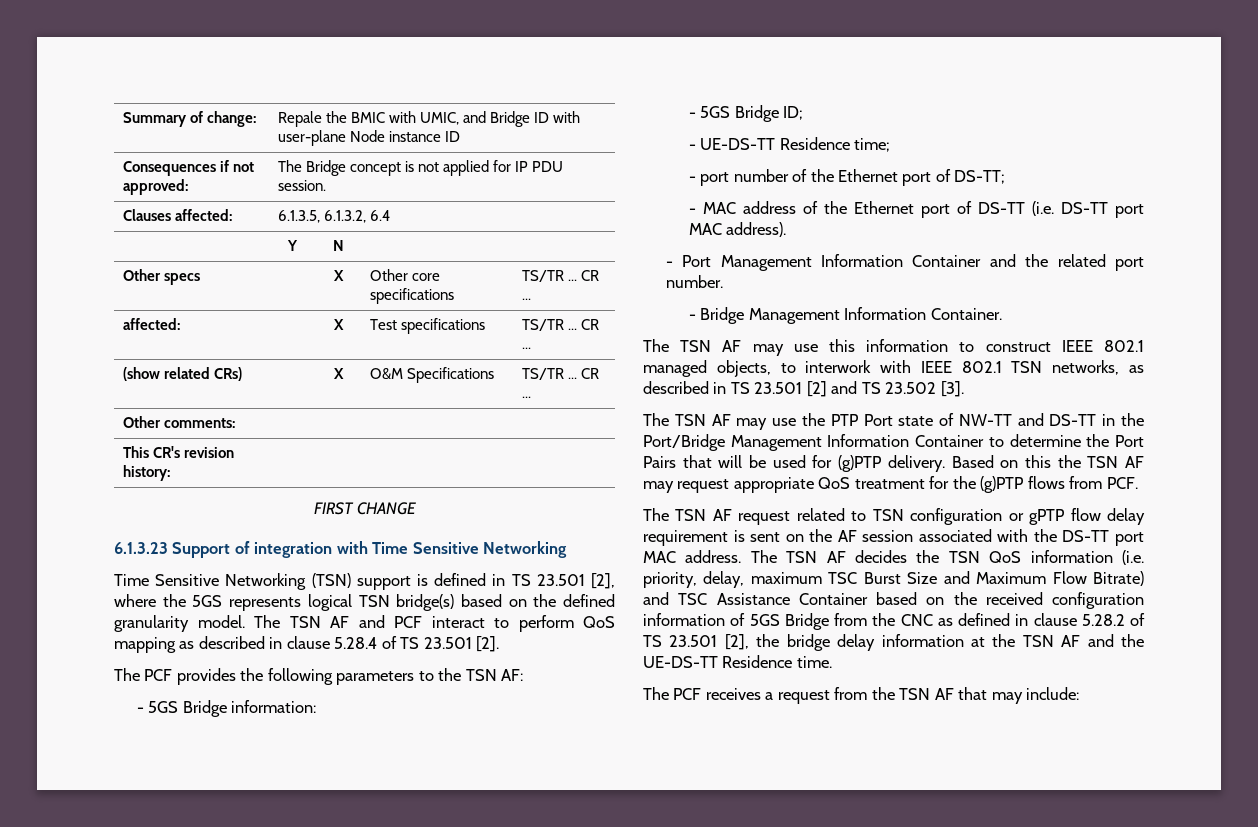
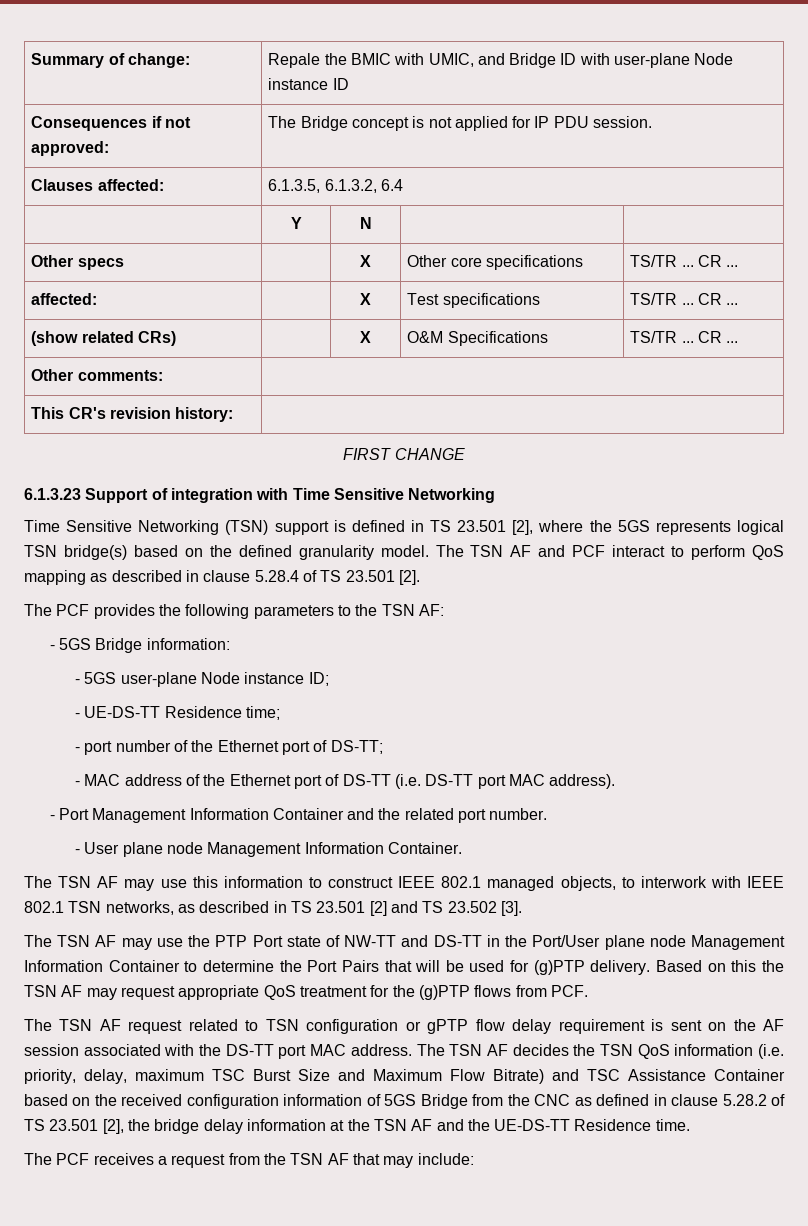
[734,105,779,122] Bridge -> [120,672,305,687] user-plane Node instance
[700,307,745,324] Bridge -> [84,842,204,857] User plane node
[643,434,725,451] Port/Bridge -> [532,935,686,950] Port/User plane node

